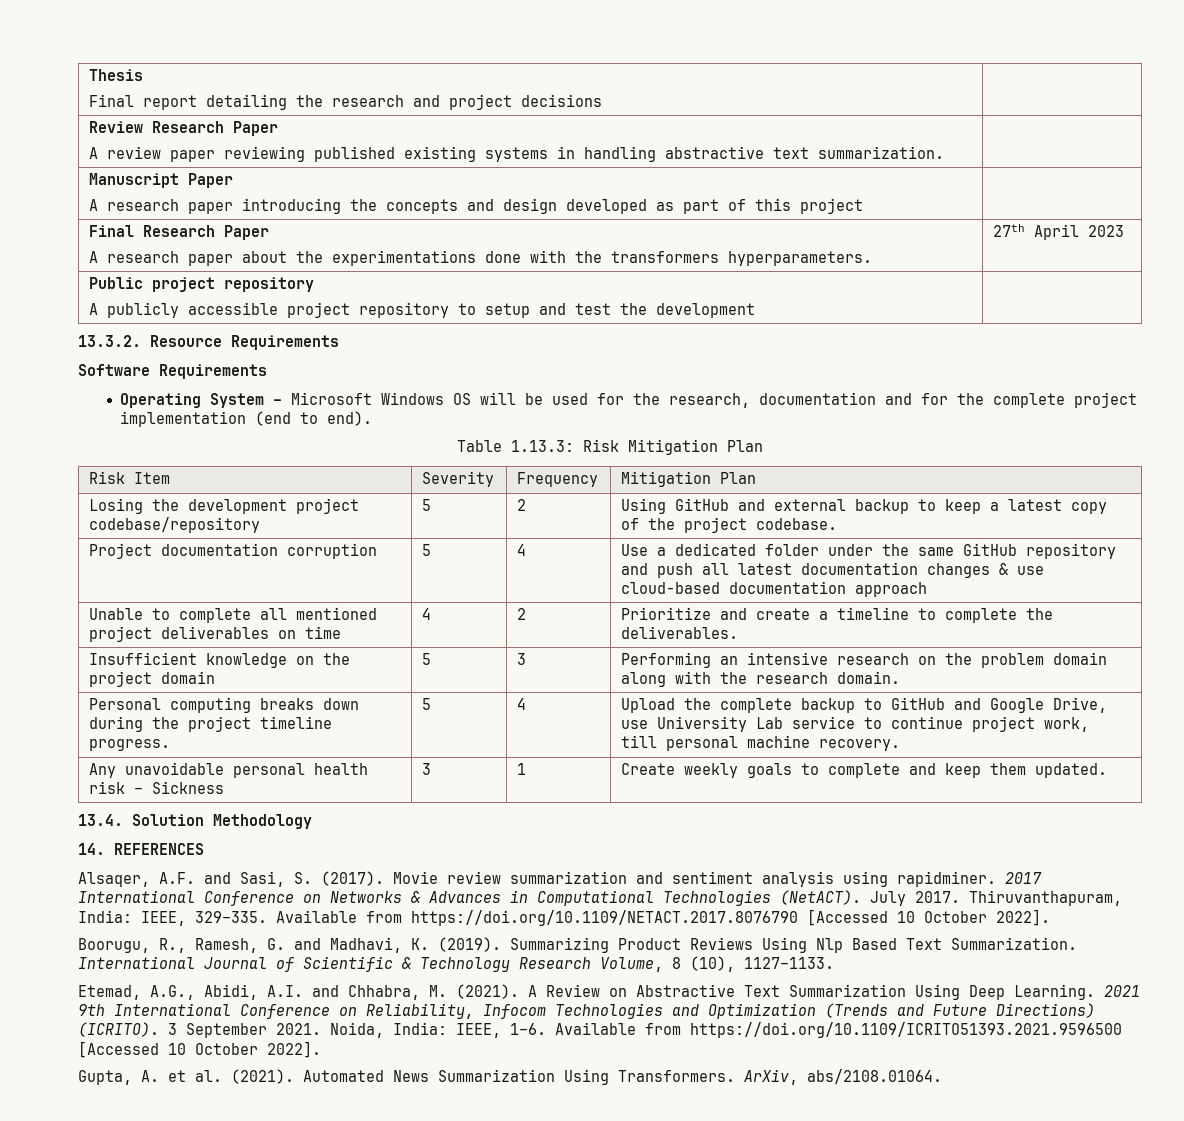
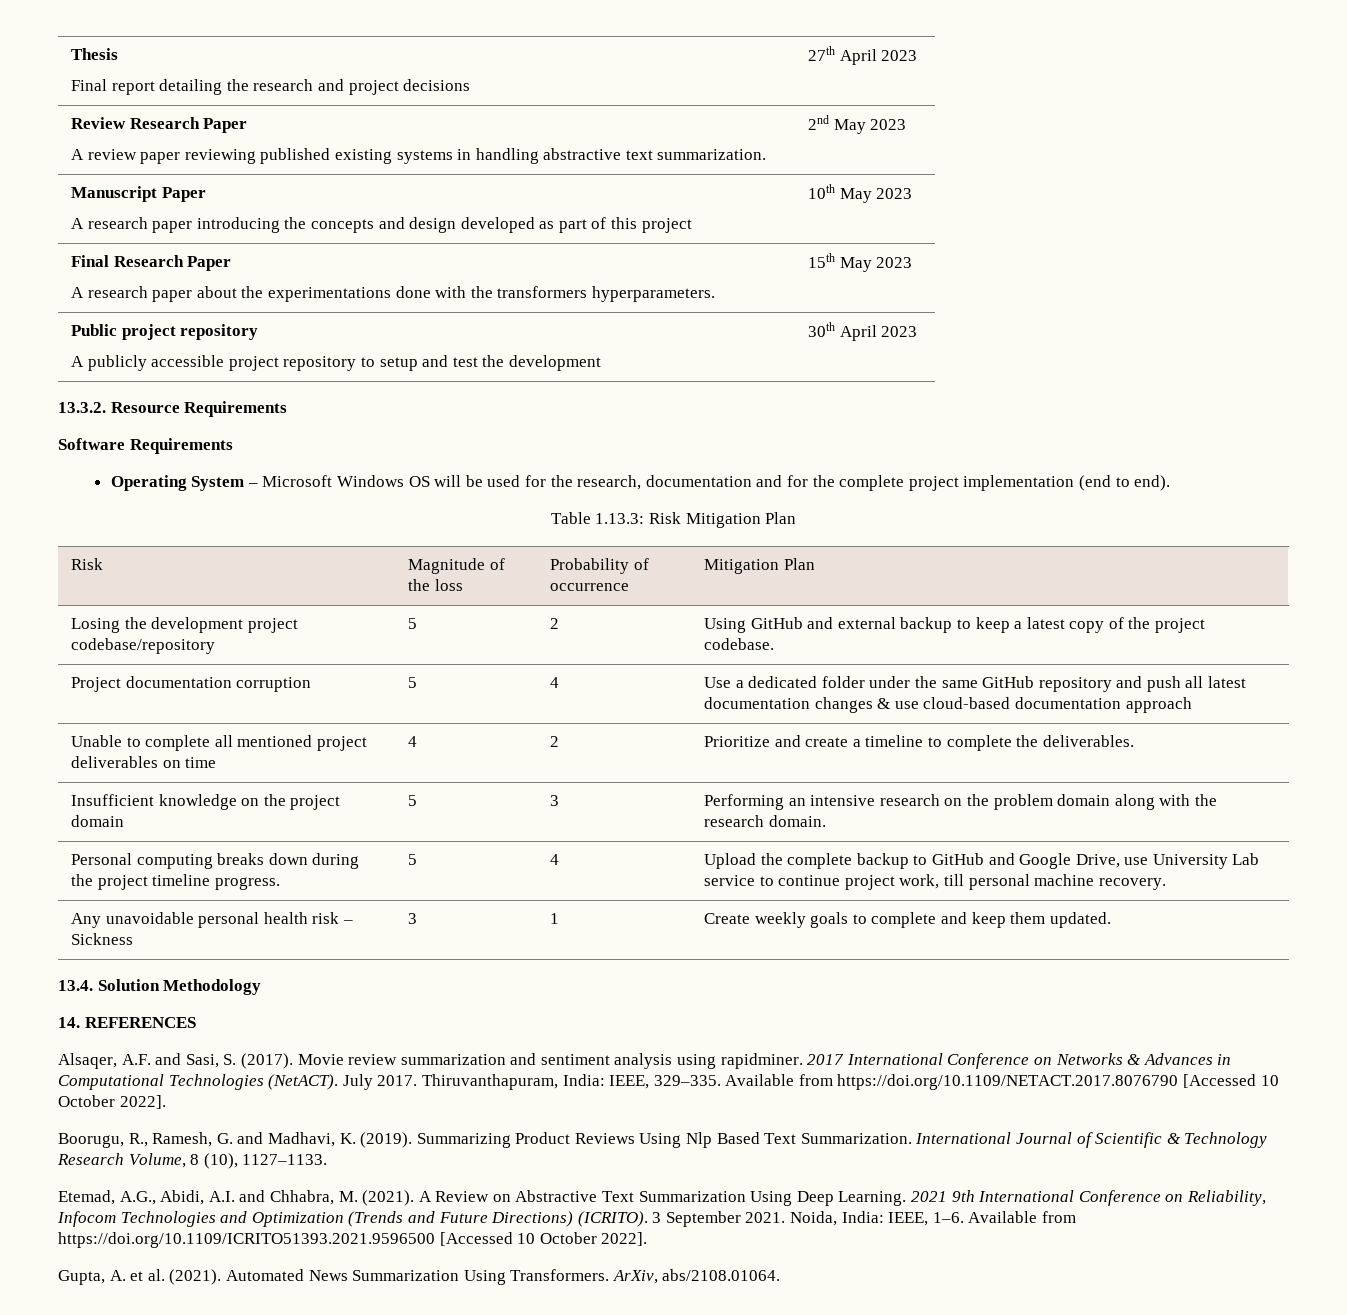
(602, 100) none -> [807,46,918,65] 27th April 2023
(944, 152) none -> [807,115,907,134] 2nd May 2023
(863, 206) none -> [807,184,913,203] 10th May 2023
[992,224,1079,240] 27th April -> [807,253,872,272] 15th May
(755, 310) none -> [807,322,918,341] 30th April 2023
[133,472,170,484] [421,471,494,487] [516,472,598,487] Item | Severity | Frequency -> [407,558,505,574] [407,579,463,591] [549,558,649,574] [549,583,629,591] | Magnitude of the loss | Probability of occurrence

